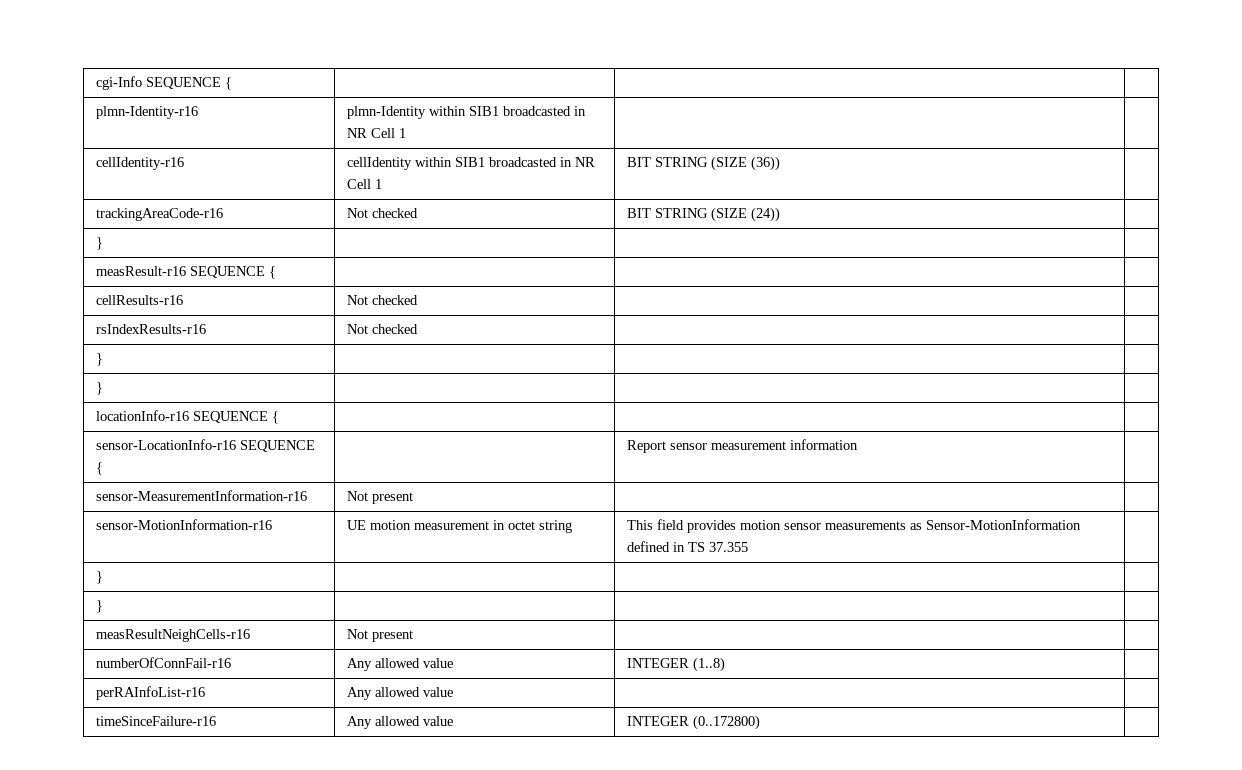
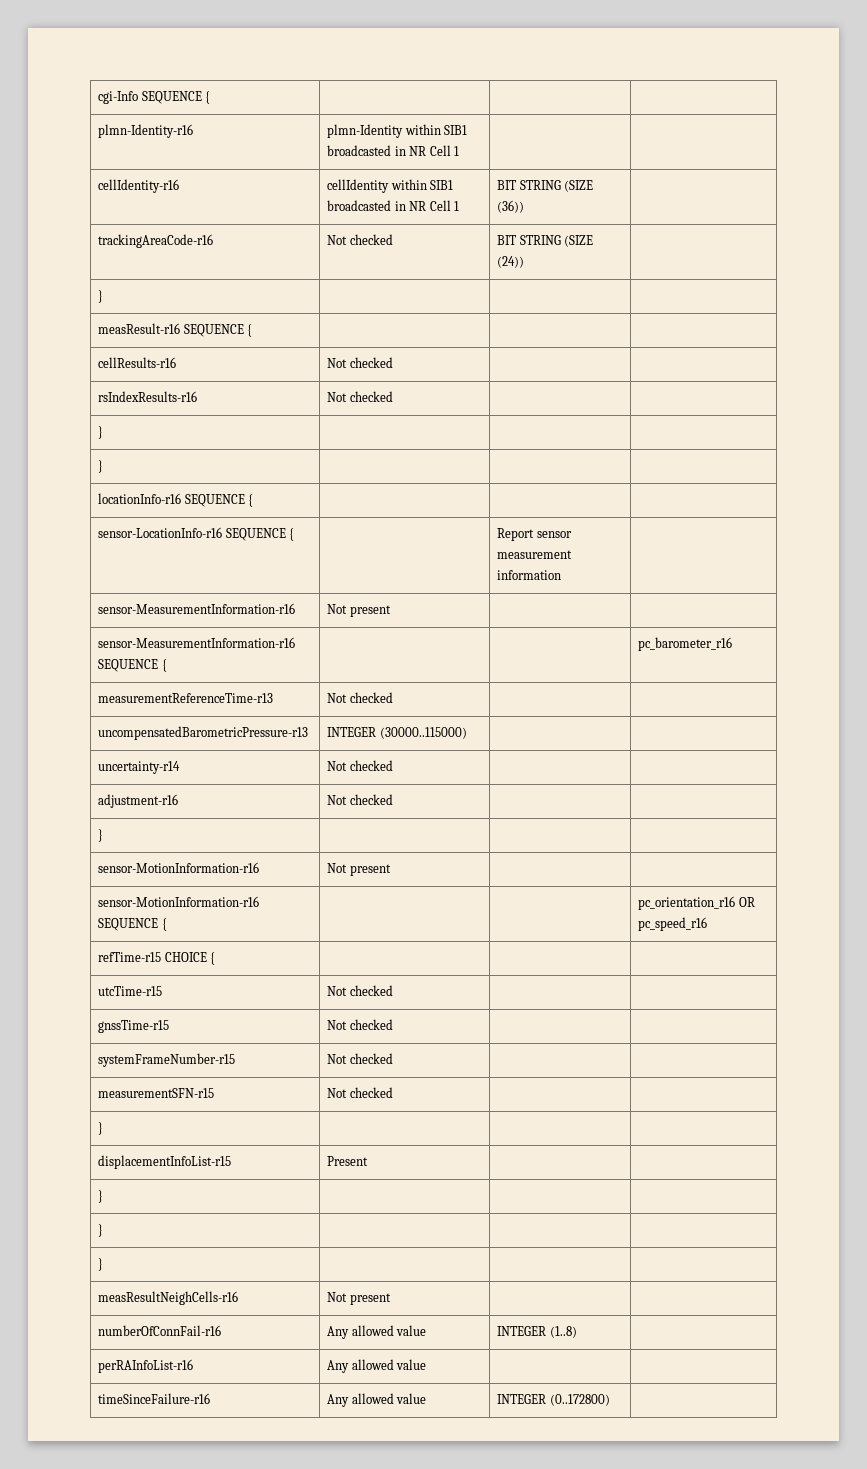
[95,519,272,530] [346,520,572,533] [626,519,1081,533] [626,541,748,552] sensor-MotionInformation-r16 | UE motion measurement in octet string | This field provides motion sensor measurements as Sensor-MotionInformation defined in TS 37.355 -> [98,637,296,648] [98,659,167,672] [638,637,733,651] [98,693,274,703] [327,692,393,703] [98,726,309,740] [327,727,467,739] [98,761,181,774] [327,760,393,771] [98,794,179,808] [327,794,393,805] [98,829,104,842] [98,862,260,873] [327,863,391,876] [98,896,260,907] [98,918,167,931] [638,896,755,910] [638,917,708,931] [98,952,216,965] [98,986,163,996] [327,985,393,996] [98,1020,170,1033] [327,1019,393,1030] [98,1053,236,1067] [327,1053,393,1064] [98,1088,215,1098] [327,1087,393,1098] [98,1122,104,1135] [98,1155,232,1169] [327,1156,369,1166] [98,1190,104,1203] sensor-MeasurementInformation-r16 SEQUENCE { | | | pc_barometer_r16 // measurementReferenceTime-r13 | Not checked | | // uncompensatedBarometricPressure-r13 | INTEGER (30000..115000) | | // uncertainty-r14 | Not checked | | // adjustment-r16 | Not checked | | // } | | | // sensor-MotionInformation-r16 | Not present | | // sensor-MotionInformation-r16 SEQUENCE { | | | pc_orientation_r16 OR pc_speed_r16 // refTime-r15 CHOICE { | | | // utcTime-r15 | Not checked | | // gnssTime-r15 | Not checked | | // systemFrameNumber-r15 | Not checked | | // measurementSFN-r15 | Not checked | | // } | | | // displacementInfoList-r15 | Present | | // } | |

